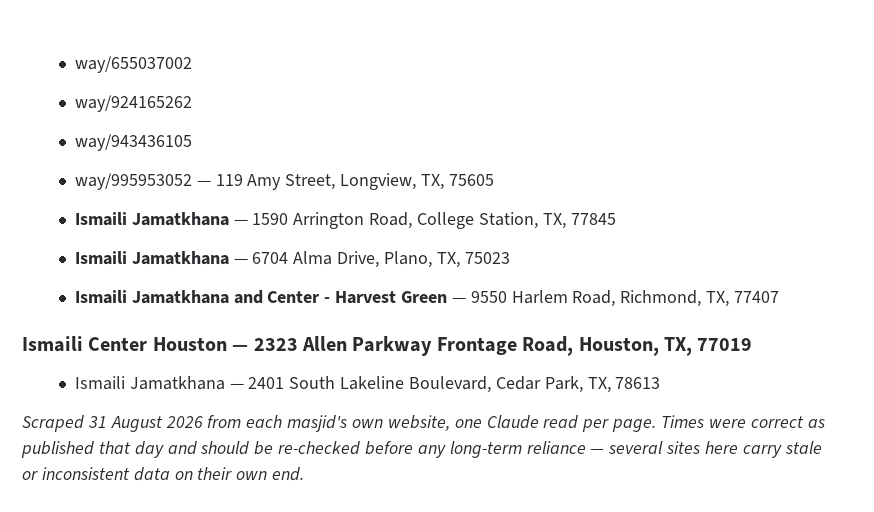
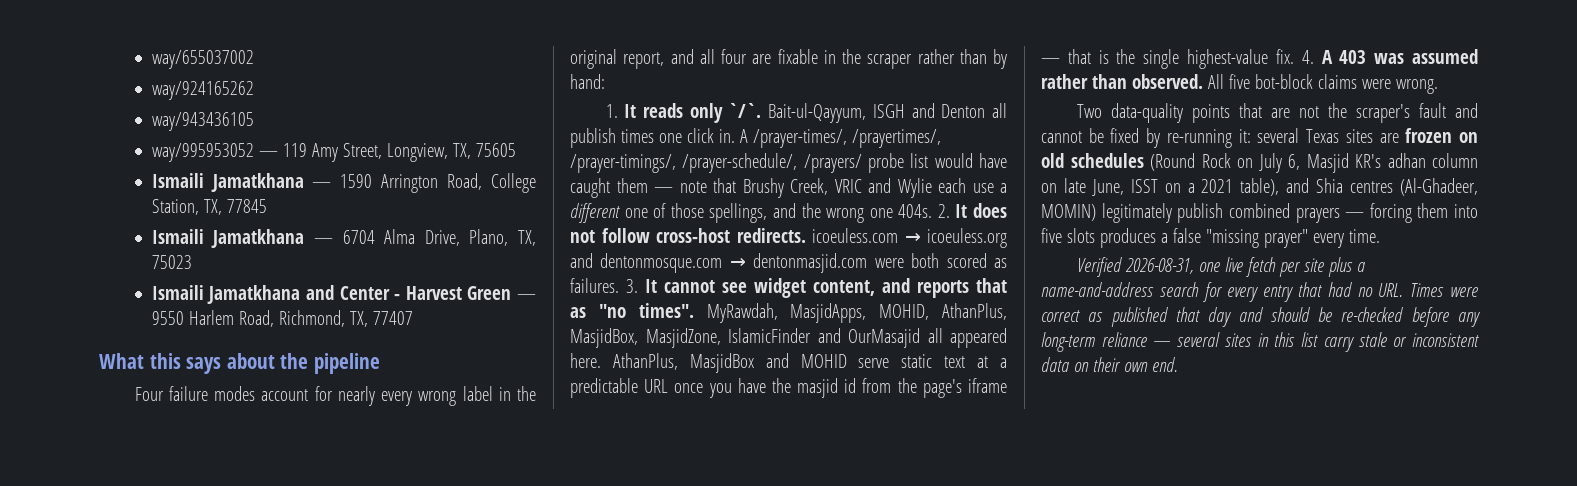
[22,336,753,356] [74,376,661,393] [22,415,657,432] Ismaili Center Houston — 2323 Allen Parkway Frontage Road, Houston, TX, 77019 // Ismaili Jamatkhana — 2401 South Lakeline Boulevard, Cedar Park, TX, 78613 // Scraped 31 August 2026 from each masjid's own website, one Claude read per page. -> [99,353,380,374] [134,386,536,406] [570,49,1007,69] [570,74,605,89] [605,103,1008,123] [570,128,941,148] [570,153,1007,173] [570,178,1007,198] [570,203,1007,223] [570,228,1007,248] [570,253,1007,273] [570,278,1007,298] [570,303,1007,323] [570,328,1007,348] [570,353,1008,373] [570,378,1007,398] [1041,49,1478,69] [1041,74,1438,94] [1076,103,1478,123] [1041,128,1478,148] [1041,153,1478,173] [1041,178,1478,196] [1041,203,1478,223] [1041,228,1380,248] [1076,257,1365,277] [1041,282,1404,302] What this says about the pipeline // Four failure modes account for nearly every wrong label in the original report, and all four are fixable in the scraper rather than by hand: // 1. It reads only `/`. Bait-ul-Qayyum, ISGH and Denton all publish times one click in. A /prayer-times/, /prayertimes/, /prayer-timings/, /prayer-schedule/, /prayers/ probe list would have caught them — note that Brushy Creek, VRIC and Wylie each use a different one of those spellings, and the wrong one 404s. 2. It does not follow cross-host redirects. icoeuless.com → icoeuless.org and dentonmosque.com → dentonmasjid.com were both scored as failures. 3. It cannot see widget content, and reports that as "no times". MyRawdah, MasjidApps, MOHID, AthanPlus, MasjidBox, MasjidZone, IslamicFinder and OurMasajid all appeared here. AthanPlus, MasjidBox and MOHID serve static text at a predictable URL once you have the masjid id from the page's iframe — that is the single highest-value fix. 4. A 403 was assumed rather than observed. All five bot-block claims were wrong. // Two data-quality points that are not the scraper's fault and cannot be fixed by re-running it: several Texas sites are frozen on old schedules (Round Rock on July 6, Masjid KR's adhan column on late June, ISST on a 2021 table), and Shia centres (Al-Ghadeer, MOMIN) legitimately publish combined prayers — forcing them into five slots produces a false "missing prayer" every time. // Verified 2026-08-31, one live fetch per site plus a name-and-address search for every entry that had no URL.
[705,441,739,454] here -> [1257,332,1319,347] in this list

